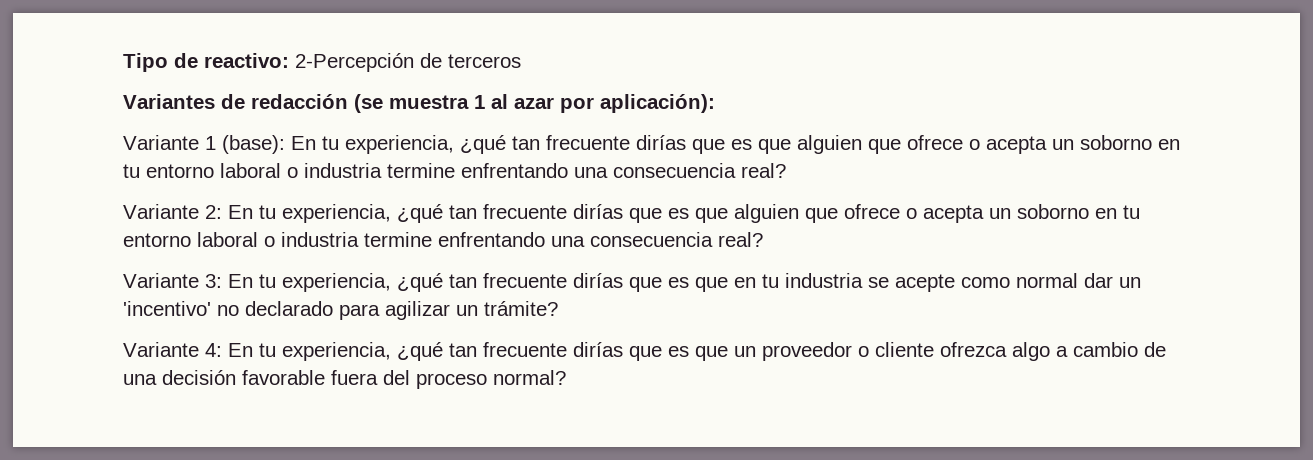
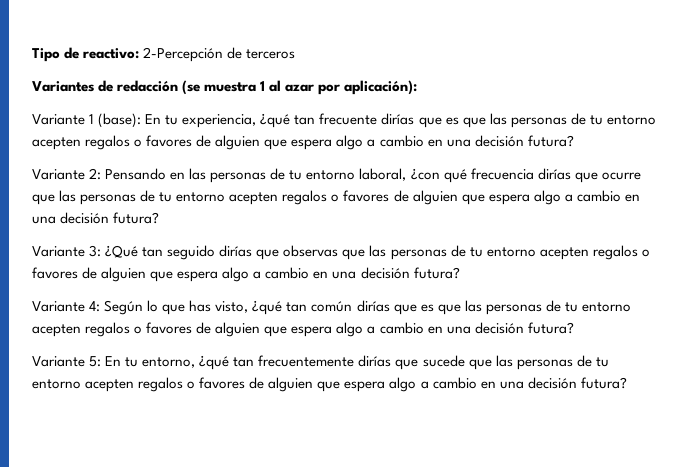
[797,135,1180,154] [123,163,786,178] [123,204,1140,223] [123,232,763,247] [123,273,1141,292] [123,301,558,320] [123,342,1166,361] [123,370,566,389] alguien que ofrece o acepta un soborno en tu entorno laboral o industria termine enfrentando una consecuencia real? // Variante 2: En tu experiencia, ¿qué tan frecuente dirías que es que alguien que ofrece o acepta un soborno en tu entorno laboral o industria termine enfrentando una consecuencia real? // Variante 3: En tu experiencia, ¿qué tan frecuente dirías que es que en tu industria se acepte como normal dar un 'incentivo' no declarado para agilizar un trámite? // Variante 4: En tu experiencia, ¿qué tan frecuente dirías que es que un proveedor o cliente ofrezca algo a cambio de una decisión favorable fuera del proceso normal? -> [489,113,656,128] [32,135,574,150] [32,168,641,183] [32,190,640,205] [32,212,160,224] [32,245,650,260] [32,267,460,282] [32,300,631,315] [32,322,574,337] [32,355,609,370] [32,377,627,392] las personas de tu entorno acepten regalos o favores de alguien que espera algo a cambio en una decisión futura? // Variante 2: Pensando en las personas de tu entorno laboral, ¿con qué frecuencia dirías que ocurre que las personas de tu entorno acepten regalos o favores de alguien que espera algo a cambio en una decisión futura? // Variante 3: ¿Qué tan seguido dirías que observas que las personas de tu entorno acepten regalos o favores de alguien que espera algo a cambio en una decisión futura? // Variante 4: Según lo que has visto, ¿qué tan común dirías que es que las personas de tu entorno acepten regalos o favores de alguien que espera algo a cambio en una decisión futura? // Variante 5: En tu entorno, ¿qué tan frecuentemente dirías que sucede que las personas de tu entorno acepten regalos o favores de alguien que espera algo a cambio en una decisión futura?

